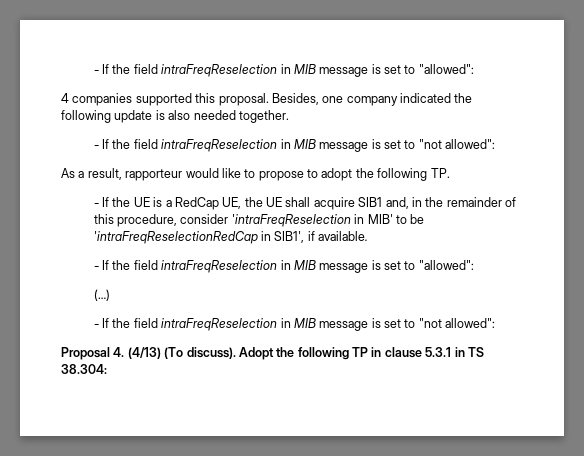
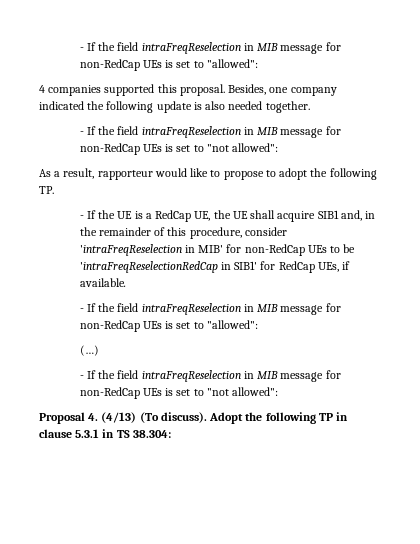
[93,64,369,77] - If the field intraFreqReselection in MIB message -> [79,42,341,54] [79,59,162,71] - If the field intraFreqReselection in MIB message for non-RedCap UEs
(369, 147) none -> [325,126,341,135] [79,143,162,155] for non-RedCap UEs
(393, 219) none -> [226,244,327,256] for non-RedCap UEs
[274,231,305,243] SIB1', -> [234,261,339,273] SIB1' for RedCap UEs,
(369, 268) none -> [325,303,341,312] [79,320,162,332] for non-RedCap UEs
(369, 326) none -> [325,370,341,379] [79,387,162,399] for non-RedCap UEs

